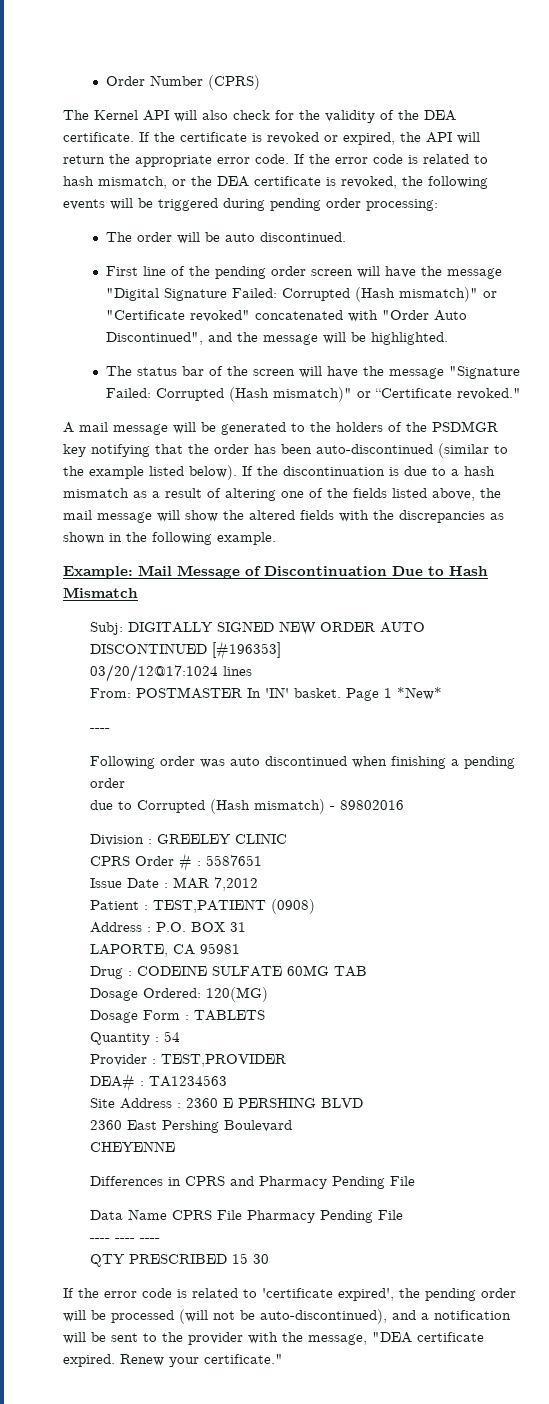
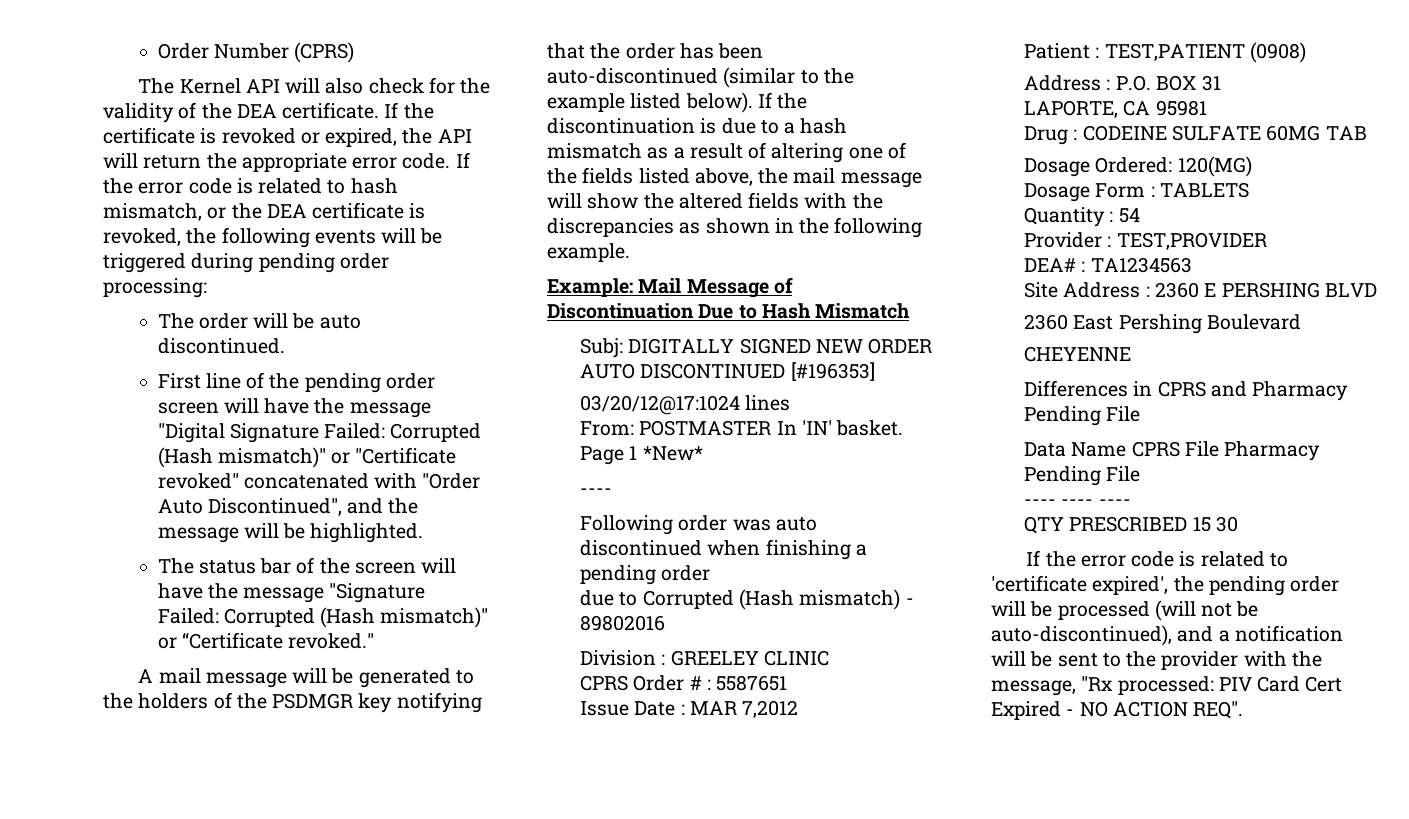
[372,1332,484,1343] [63,1354,283,1367] "DEA certificate expired. Renew your certificate." -> [1081,676,1343,695] [991,701,1244,720] "Rx processed: PIV Card Cert Expired - NO ACTION REQ".

